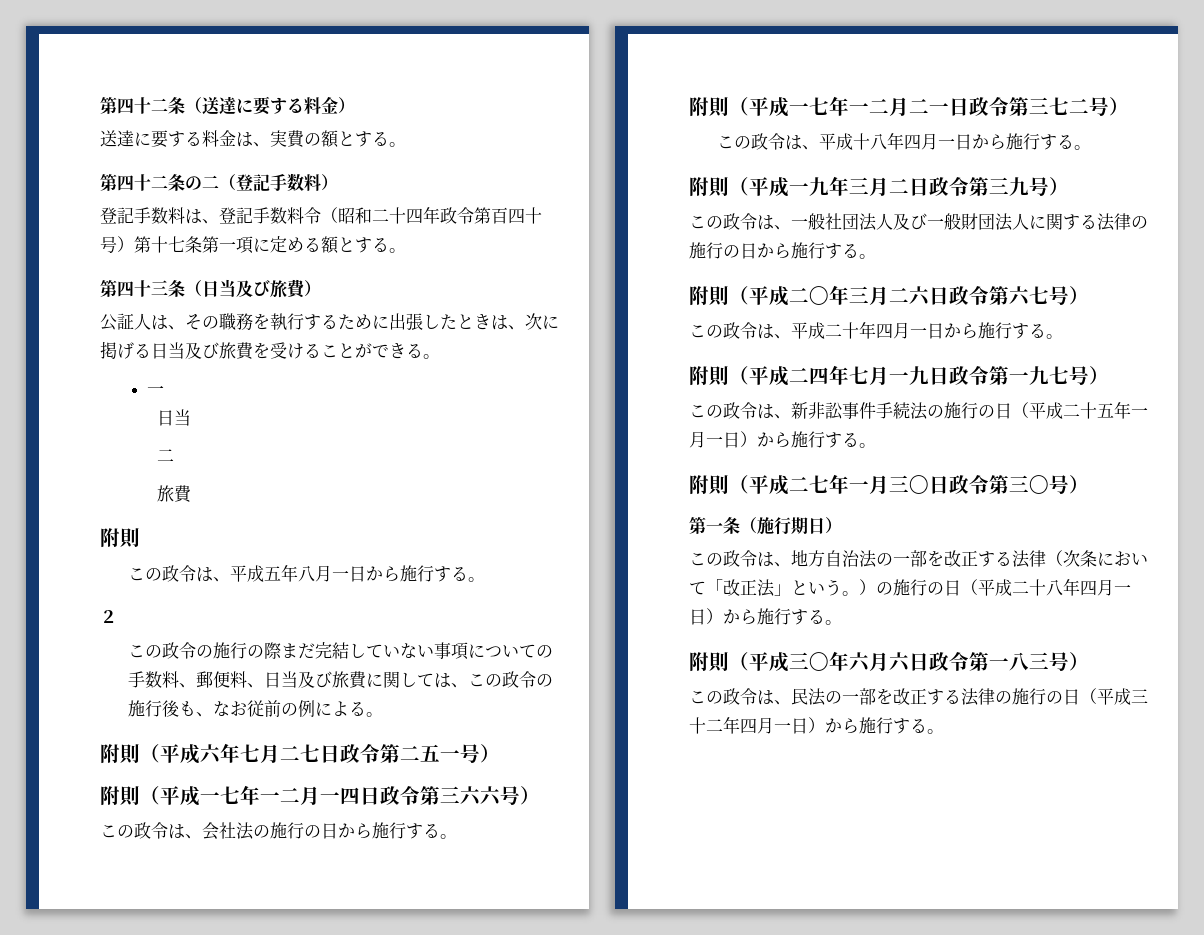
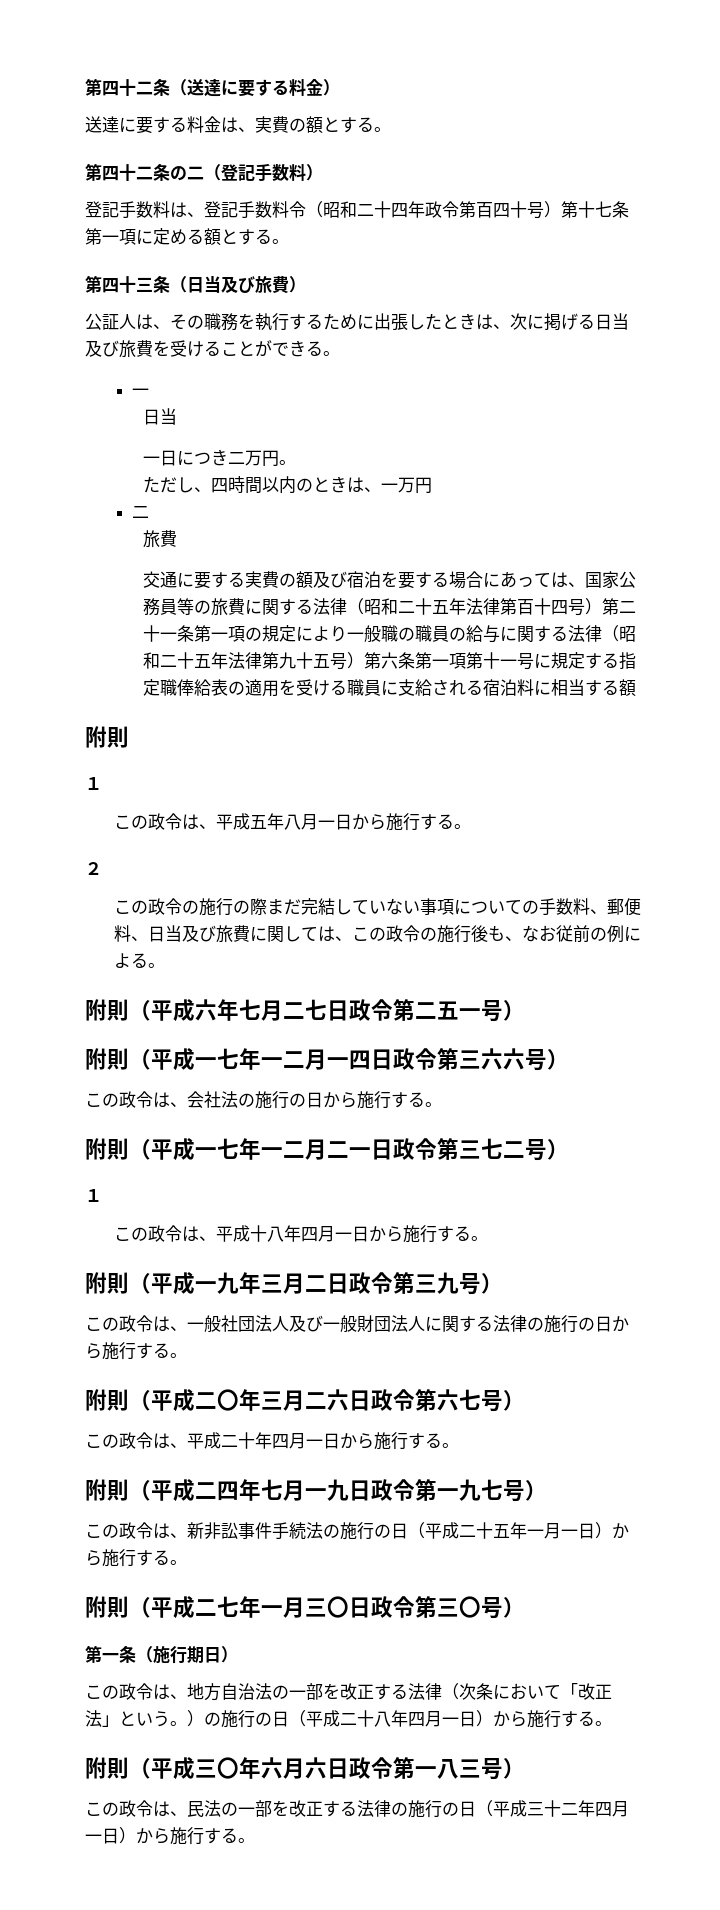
[156,449,174,462] [156,485,192,503] [100,528,140,548] 二 // 旅費 // 附則 -> [142,449,296,467] [142,476,432,494] [132,506,150,518] [142,530,177,548] [142,571,636,589] [142,598,636,616] [142,625,636,643] [142,652,636,670] [142,679,636,697] [85,726,129,748] [85,777,102,790] 一日につき二万円。 // ただし、四時間以内のときは、一万円 // 二 // 旅費 // 交通に要する実費の額及び宿泊を要する場合にあっては、国家公務員等の旅費に関する法律（昭和二十五年法律第百十四号）第二十一条第一項の規定により一般職の職員の給与に関する法律（昭和二十五年法律第九十五号）第六条第一項第十一号に規定する指定職俸給表の適用を受ける職員に支給される宿泊料に相当する額 // 附則 // １
(1129, 106) none -> [85,1189,102,1202] // １

